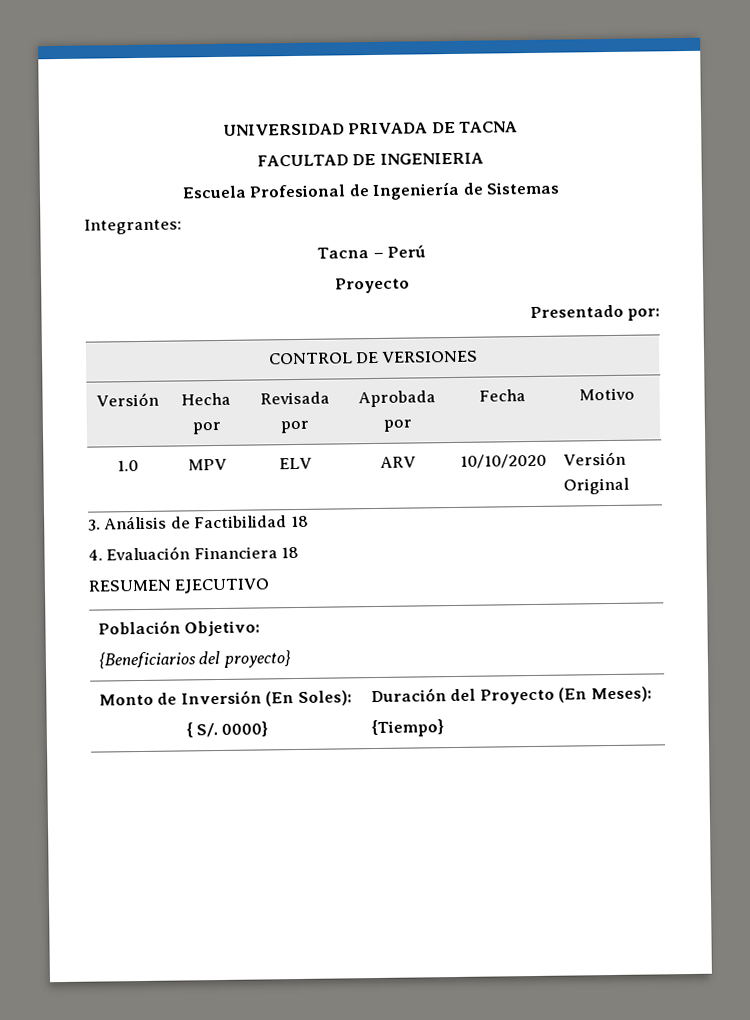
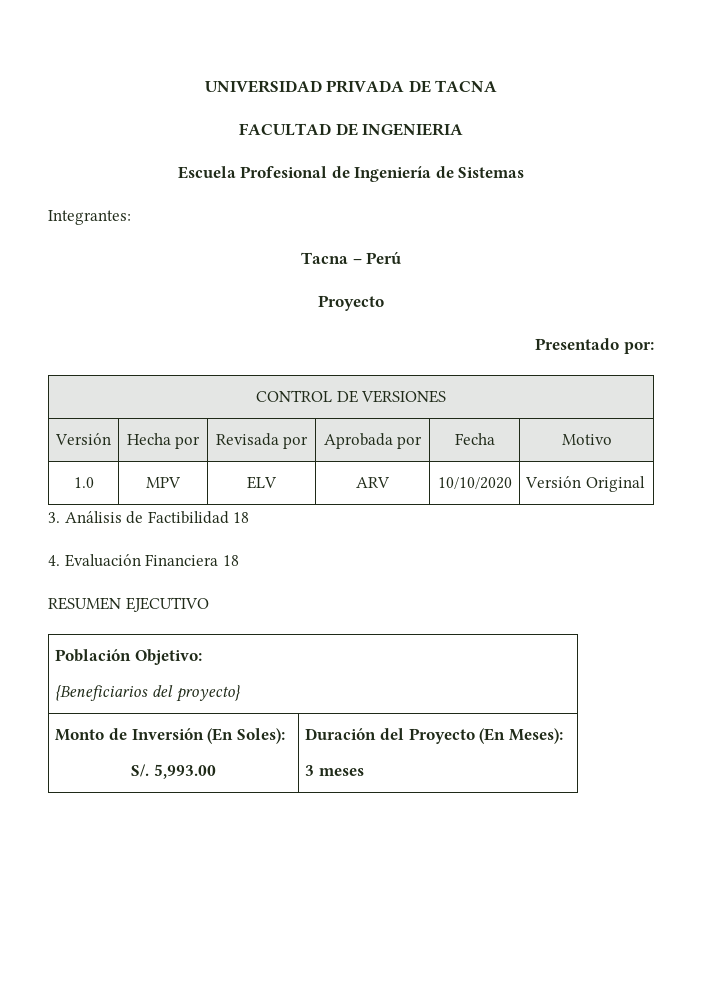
[185,721,269,738] { S/. 0000} -> [131,764,216,779] S/. 5,993.00
[370,719,444,738] {Tiempo} -> [305,765,365,776] 3 meses

